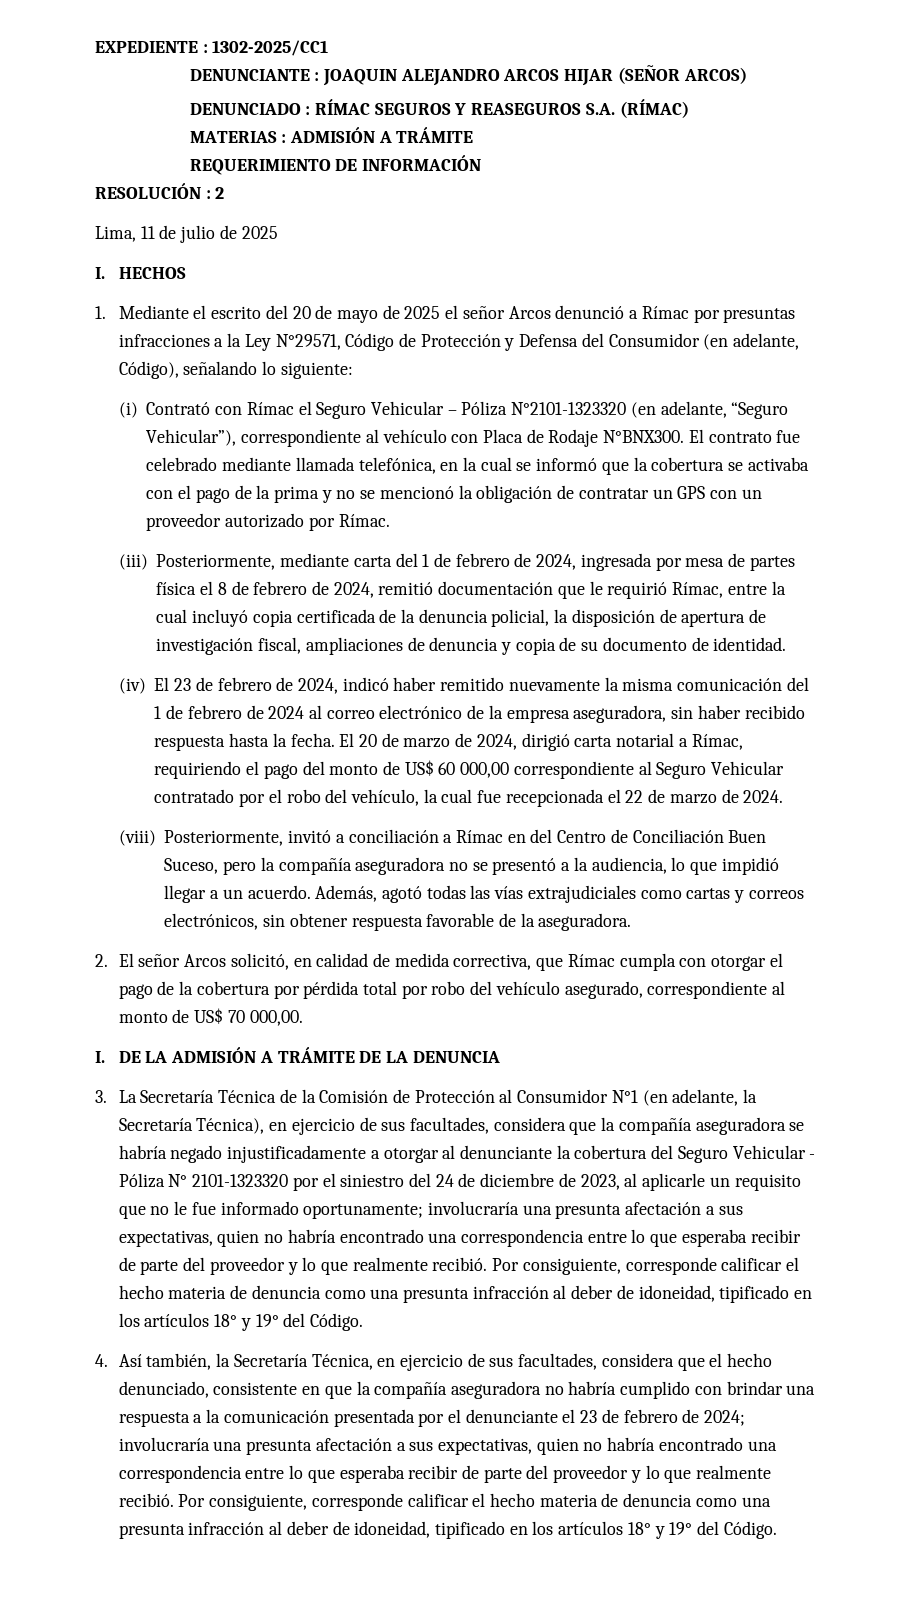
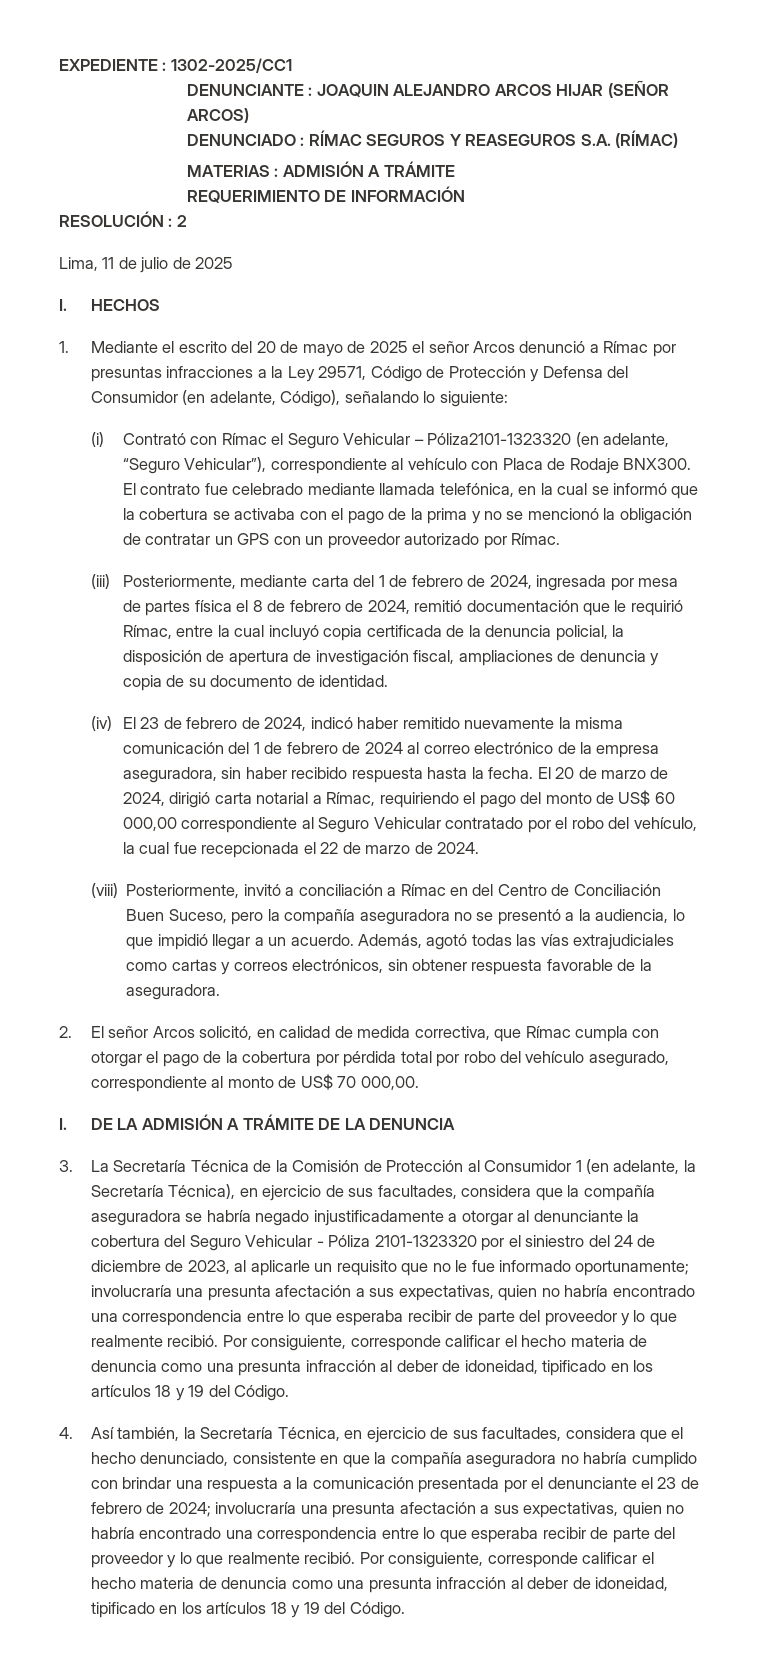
[275,334,341,350] N°29571, -> [318,366,367,380] 29571,
[461,401,627,416] Póliza N°2101-1323320 -> [427,433,572,445] Póliza2101-1323320
[603,430,685,443] N°BNX300. -> [623,458,692,470] BNX300.
[611,1090,638,1103] N°1 -> [575,1160,582,1172] 1
[168,1174,188,1187] N° -> (371, 1241) none
[214,1314,279,1331] 18° y 19° -> [155,1385,205,1401] 18 y 19
[627,1522,693,1539] 18° y 19° -> [270,1602,320,1618] 18 y 19

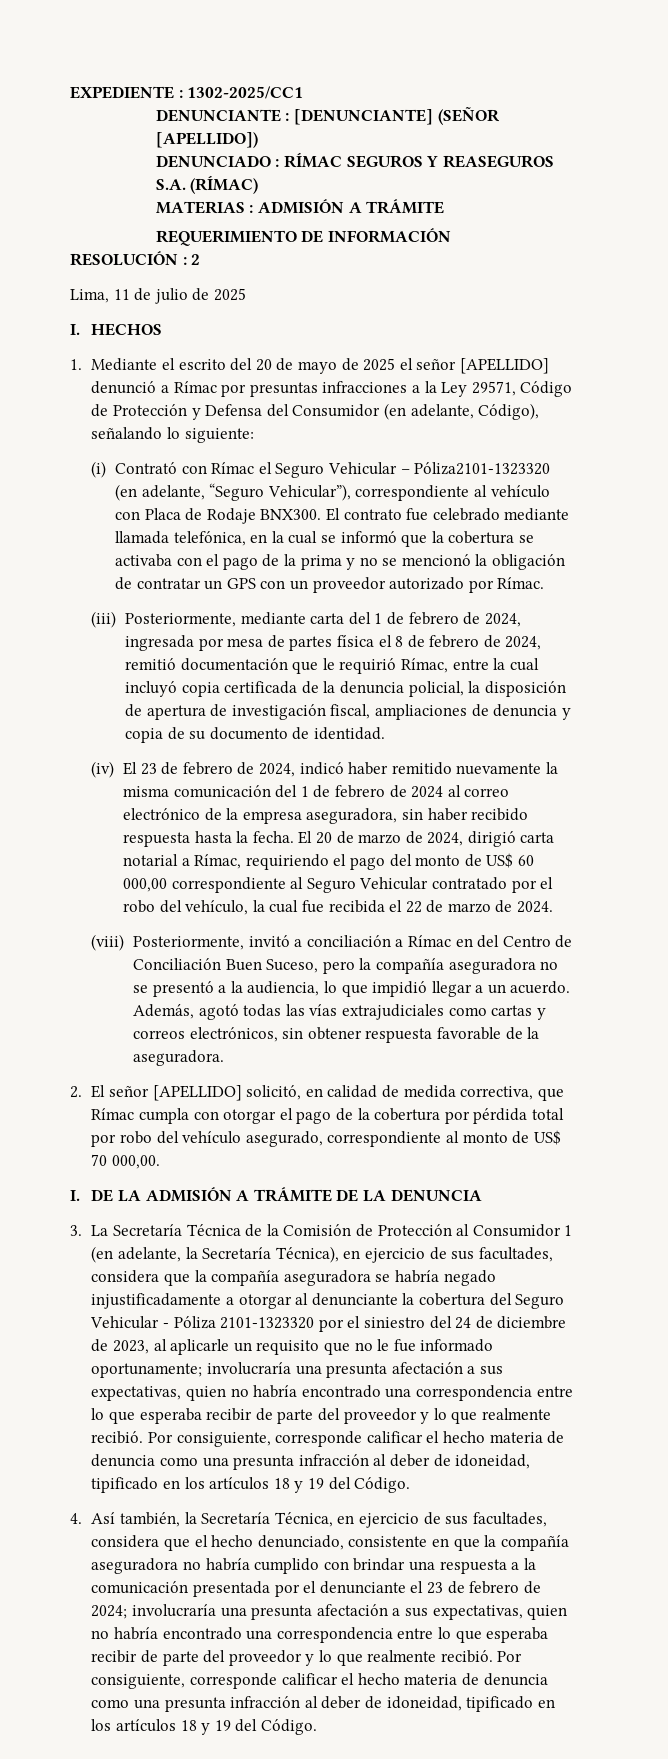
[316,80,669,98] [187,108,250,123] JOAQUIN ALEJANDRO ARCOS HIJAR (SEÑOR ARCOS) -> [294,107,500,125] [155,132,258,148] [DENUNCIANTE] (SEÑOR [APELLIDO])
[473,341,516,353] Arcos -> [459,358,549,374] [APELLIDO]
[201,842,300,858] recepcionada -> [328,900,385,913] recibida
[152,1026,195,1038] Arcos -> [152,1085,242,1101] [APELLIDO]

